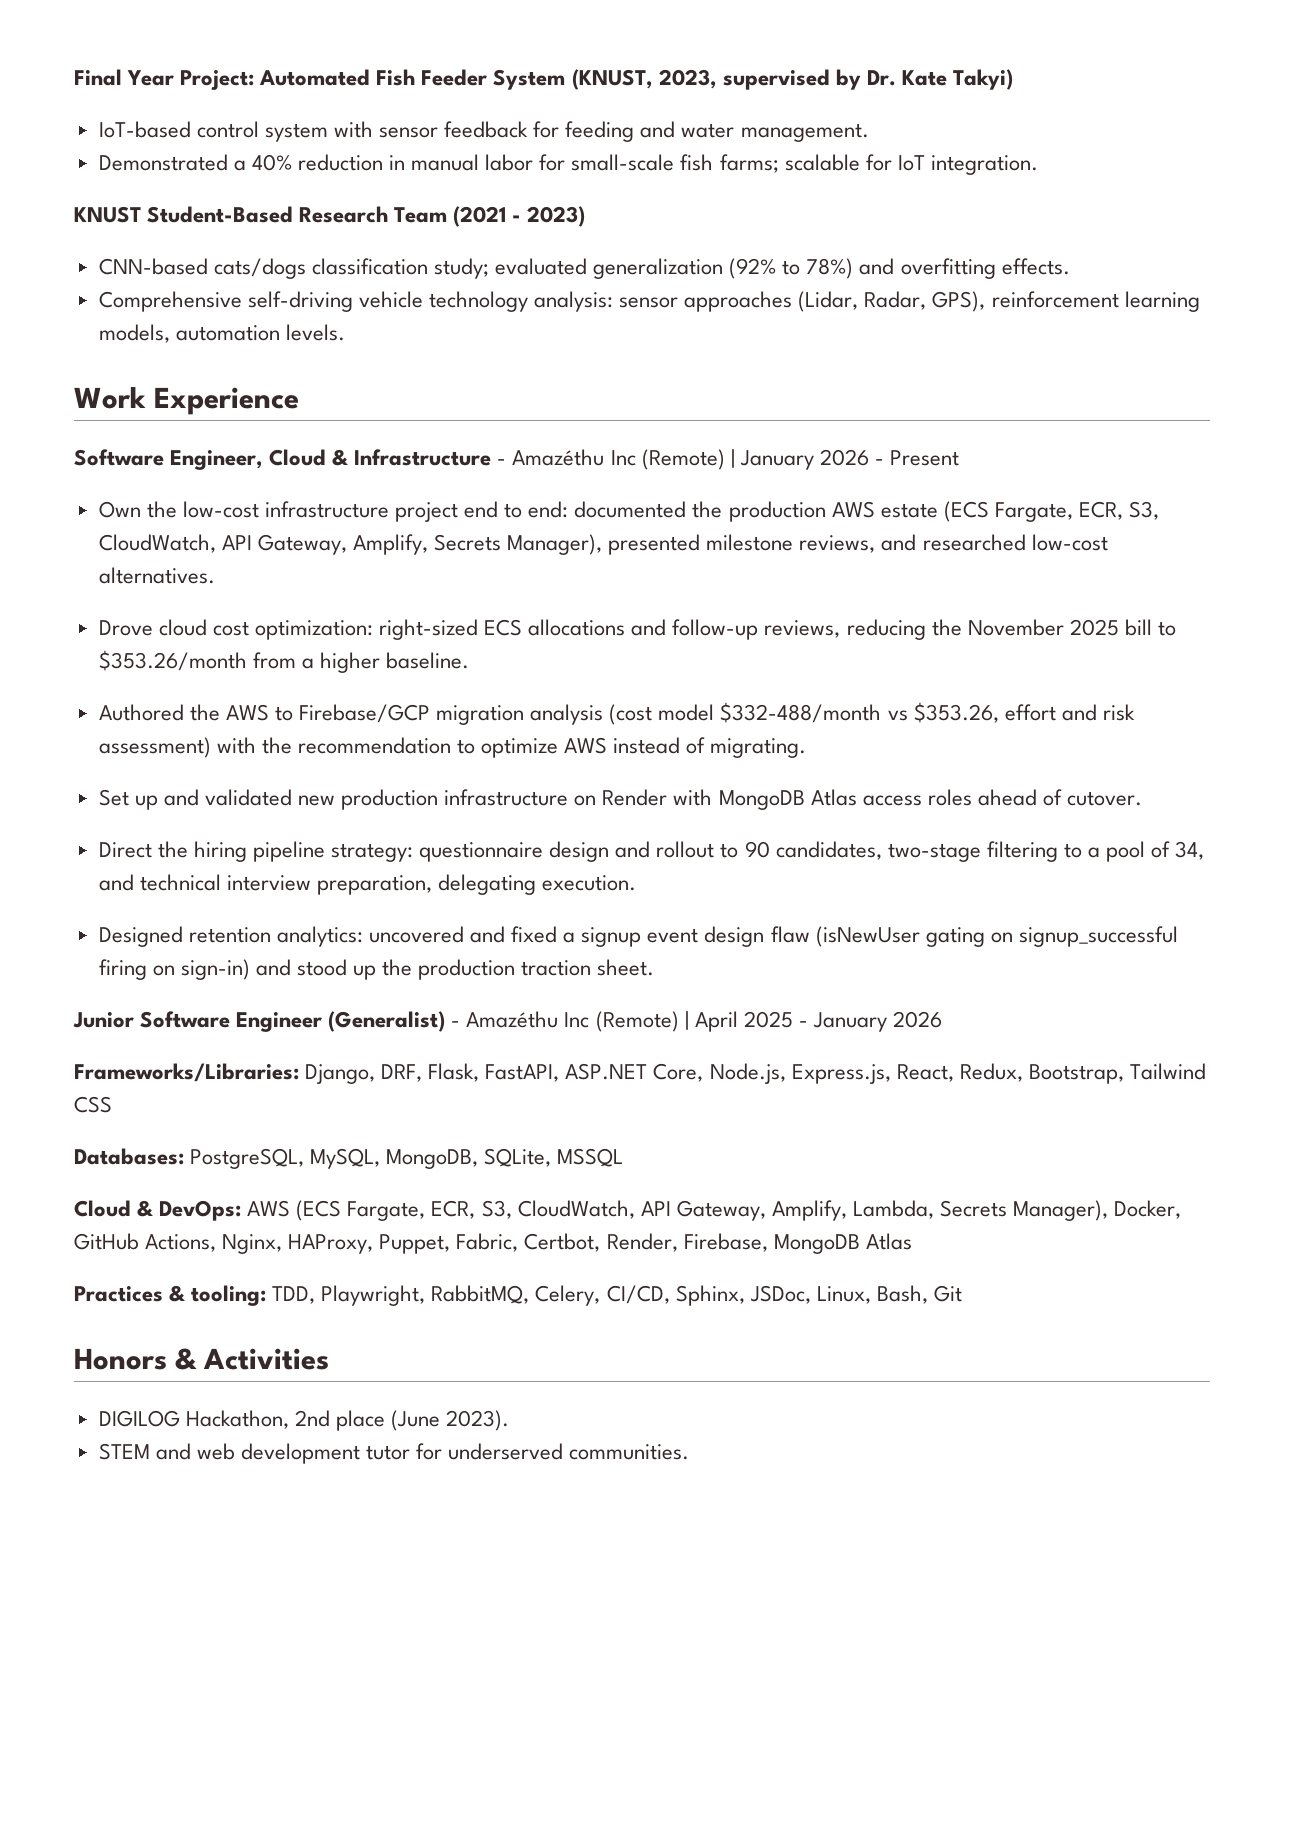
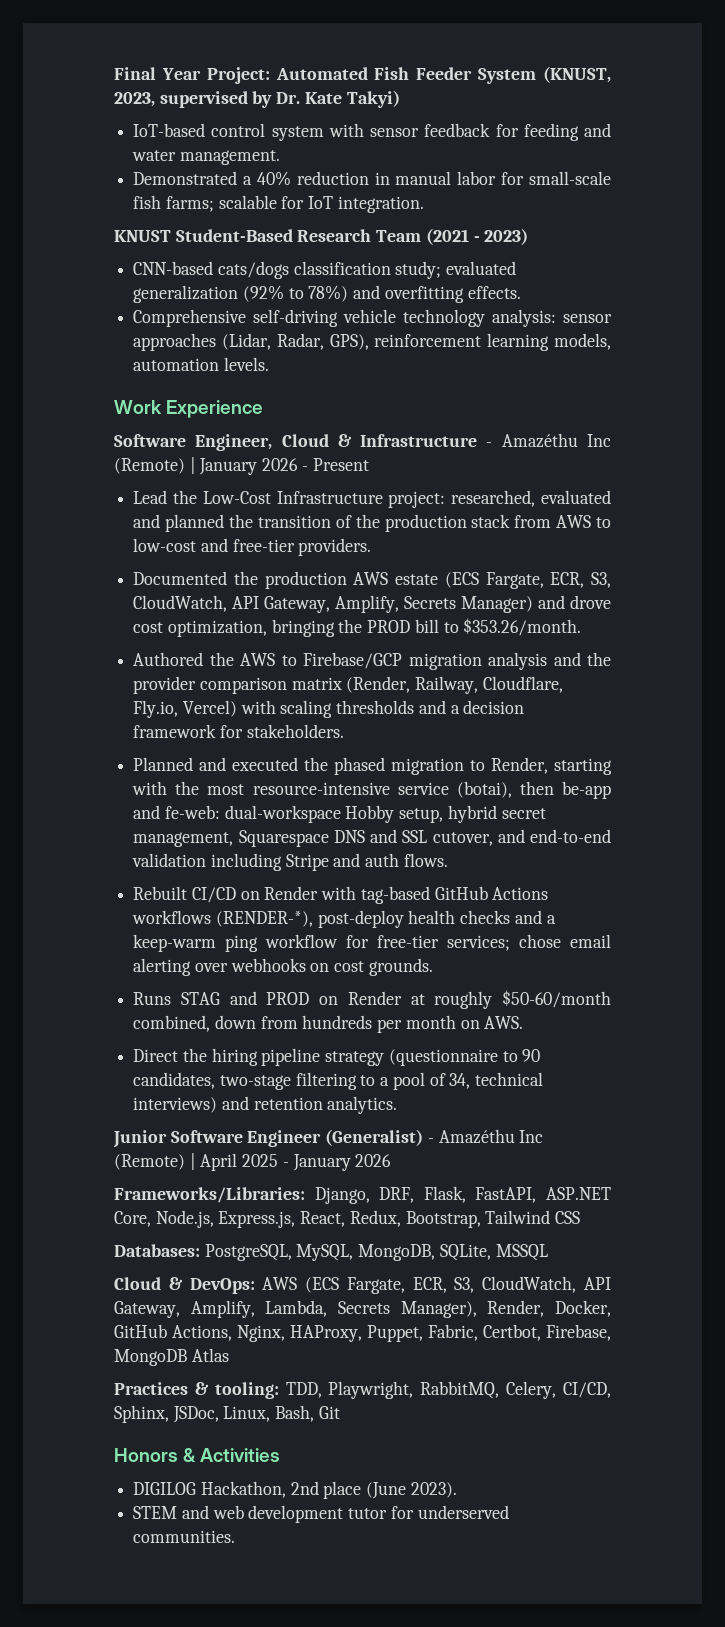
[98,501,687,522] Own the low-cost infrastructure project end to end: documented -> [133,490,611,508] [133,514,611,532] [133,538,372,556] [133,571,228,585] Lead the Low-Cost Infrastructure project: researched, evaluated and planned the transition of the production stack from AWS to low-cost and free-tier providers. // Documented
[507,534,1108,555] [98,567,215,584] [98,619,1176,640] [98,650,470,673] Manager), presented milestone reviews, and researched low-cost alternatives. // Drove cloud cost optimization: right-sized ECS allocations and follow-up reviews, reducing the November 2025 bill to $353.26/month from a higher baseline. -> [461,595,611,613] [133,618,582,637] Manager) and drove cost optimization, bringing the PROD bill to $353.26/month.
[609,702,1135,725] [98,737,807,758] [98,789,1142,810] (cost model $332-488/month vs $353.26, effort and risk assessment) with the recommendation to optimize AWS instead of migrating. // Set up and validated new production infrastructure on Render with MongoDB Atlas access roles ahead of cutover. -> [553,652,611,666] [133,676,563,694] [133,700,525,718] [133,724,344,738] [133,757,612,775] [132,781,611,799] [133,805,546,823] [133,829,611,847] [132,853,448,871] [133,886,549,904] [132,910,556,928] [133,934,611,952] [133,958,433,976] [133,990,611,1009] [133,1015,524,1033] and the provider comparison matrix (Render, Railway, Cloudflare, Fly.io, Vercel) with scaling thresholds and a decision framework for stakeholders. // Planned and executed the phased migration to Render, starting with the most resource-intensive service (botai), then be-app and fe-web: dual-workspace Hobby setup, hybrid secret management, Squarespace DNS and SSL cutover, and end-to-end validation including Stripe and auth flows. // Rebuilt CI/CD on Render with tag-based GitHub Actions workflows (RENDER-*), post-deploy health checks and a keep-warm ping workflow for free-tier services; chose email alerting over webhooks on cost grounds. // Runs STAG and PROD on Render at roughly $50-60/month combined, down from hundreds per month on AWS.
[331,841,715,862] strategy: questionnaire design and rollout -> [325,1049,498,1066] strategy (questionnaire
[98,874,637,895] [98,926,1178,947] [98,959,655,980] and technical interview preparation, delegating execution. // Designed retention analytics: uncovered and fixed a signup event design flaw (isNewUser gating on signup_successful firing on sign-in) and stood up the production traction sheet. -> [475,1072,544,1086] [133,1096,398,1114] technical interviews) and retention analytics.
(1109, 1210) none -> [487,1300,545,1317] Render,
[606,1233,678,1252] Render, -> (541, 1332) none

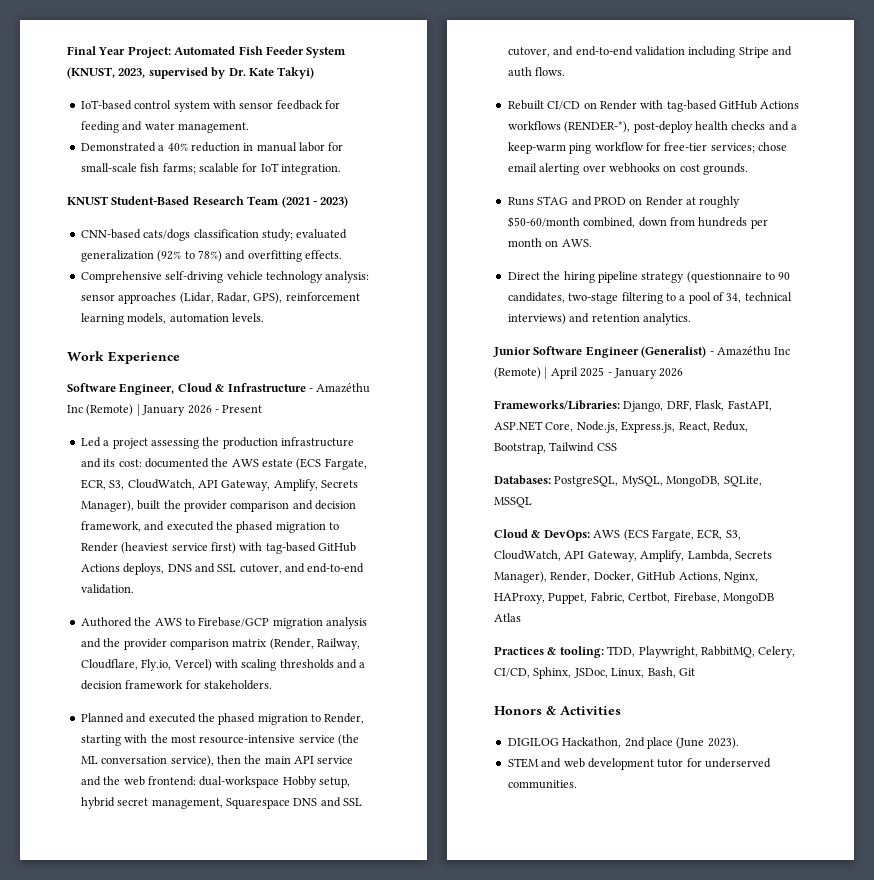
[133,490,611,508] [133,514,611,532] [133,538,372,556] [133,571,347,589] Lead the Low-Cost Infrastructure project: researched, evaluated and planned the transition of the production stack from AWS to low-cost and free-tier providers. // Documented the production -> [80,437,354,449] [80,458,229,468] Led a project assessing the production infrastructure and its cost: documented the
[461,595,611,613] [133,618,582,637] Manager) and drove cost optimization, bringing the PROD bill to $353.26/month. -> [80,500,356,512] [80,521,339,533] [80,542,356,554] [80,563,365,575] [80,584,134,594] Manager), built the provider comparison and decision framework, and executed the phased migration to Render (heaviest service first) with tag-based GitHub Actions deploys, DNS and SSL cutover, and end-to-end validation.
[456,781,611,799] [133,805,220,819] (botai), then be-app and fe-web: -> [338,734,359,746] [80,755,354,767] [80,776,196,786] (the ML conversation service), then the main API service and the web frontend:

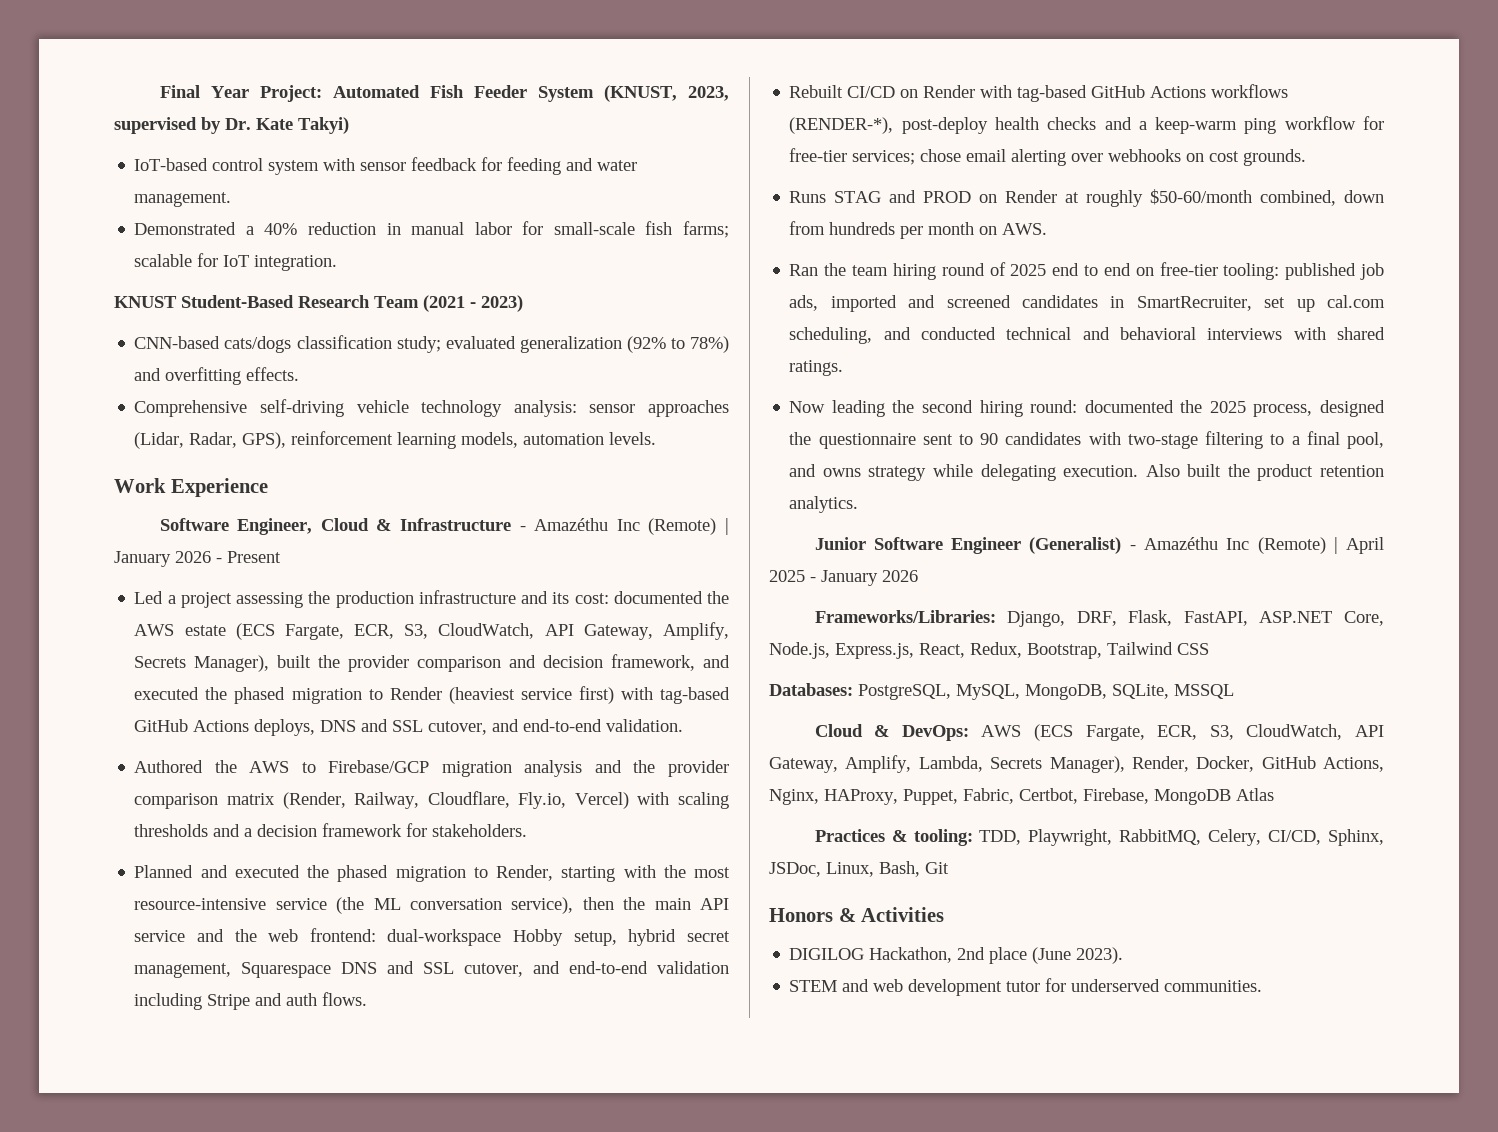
[507,271,791,283] [507,292,792,304] [507,313,590,325] Direct the hiring pipeline strategy (questionnaire to 90 candidates, two-stage filtering to a pool of 34, technical interviews) and -> [789,262,1384,280] [789,295,1385,312] [789,327,1385,344] [789,360,844,376] [789,400,1385,417] [789,431,1384,449] [789,464,1314,481] Ran the team hiring round of 2025 end to end on free-tier tooling: published job ads, imported and screened candidates in SmartRecruiter, set up cal.com scheduling, and conducted technical and behavioral interviews with shared ratings. // Now leading the second hiring round: documented the 2025 process, designed the questionnaire sent to 90 candidates with two-stage filtering to a final pool, and owns strategy while delegating execution. Also built the product

